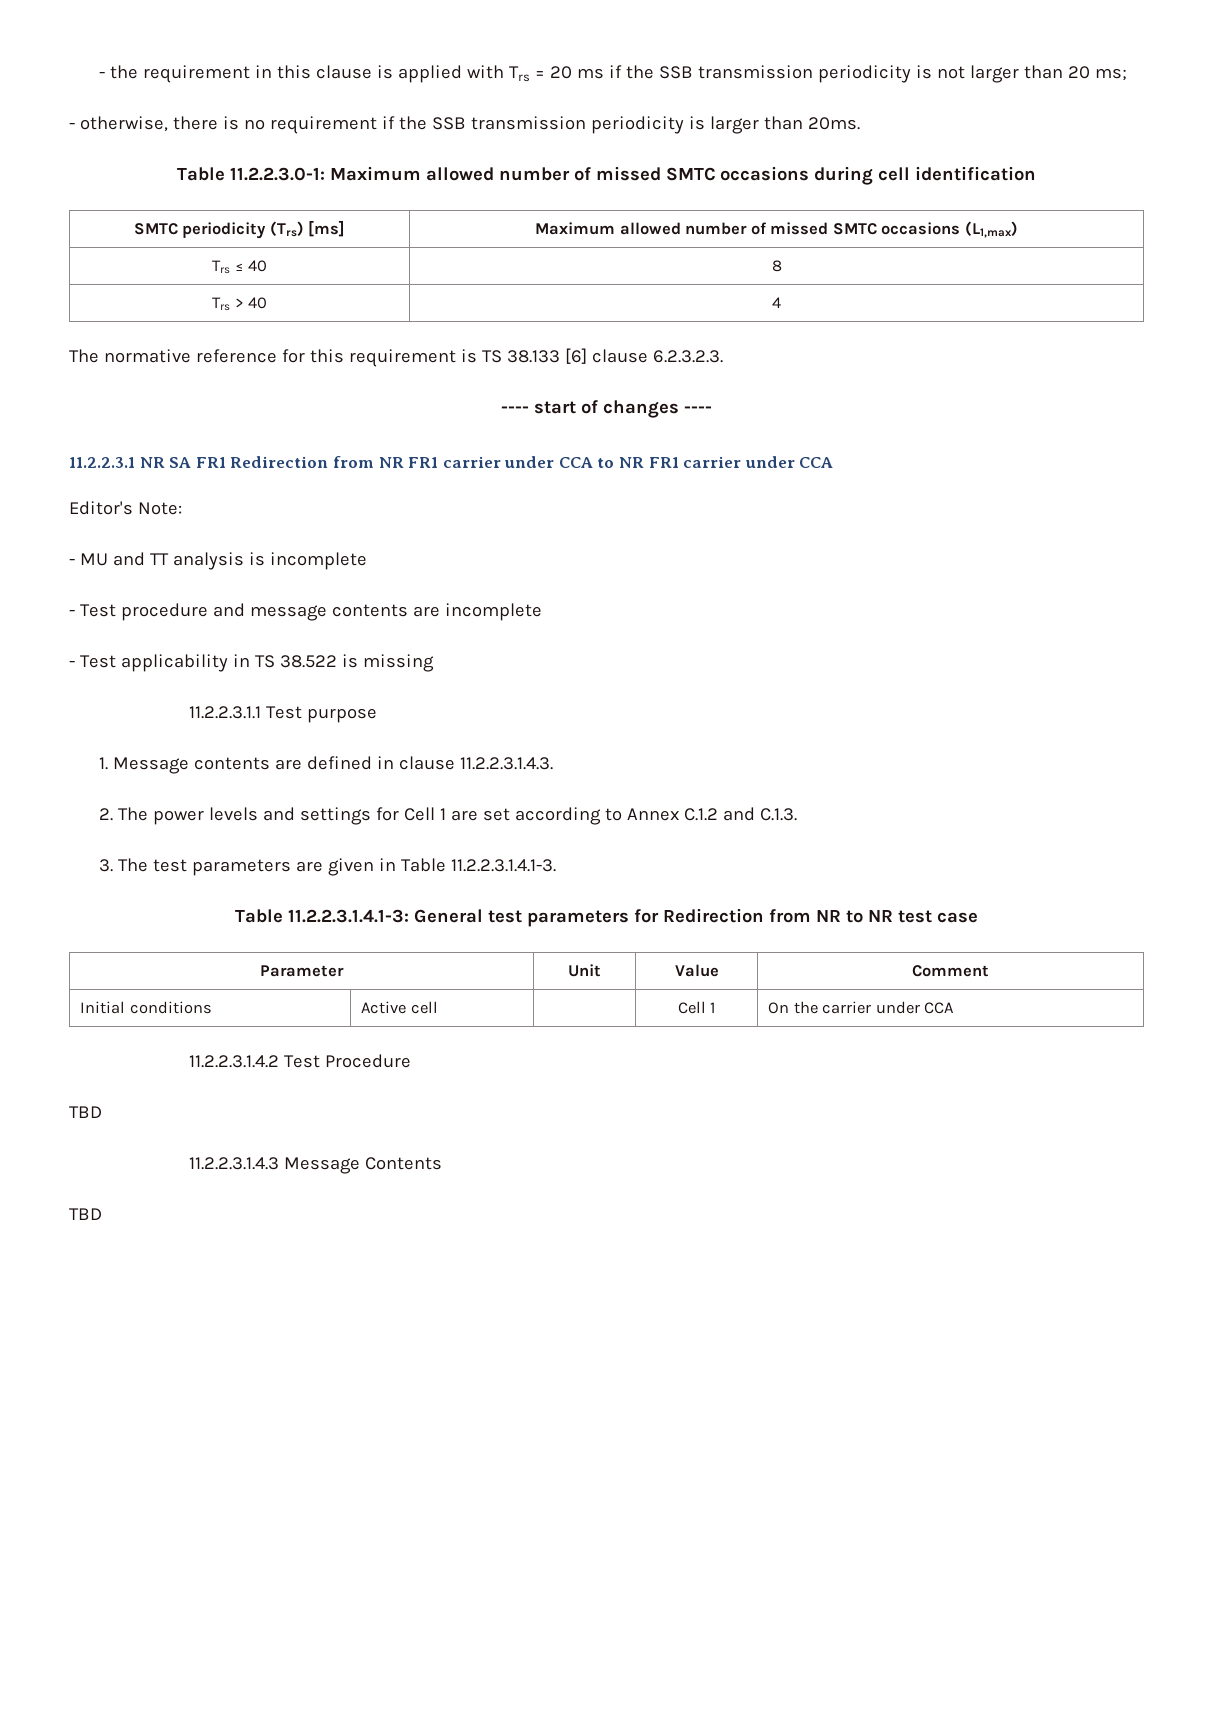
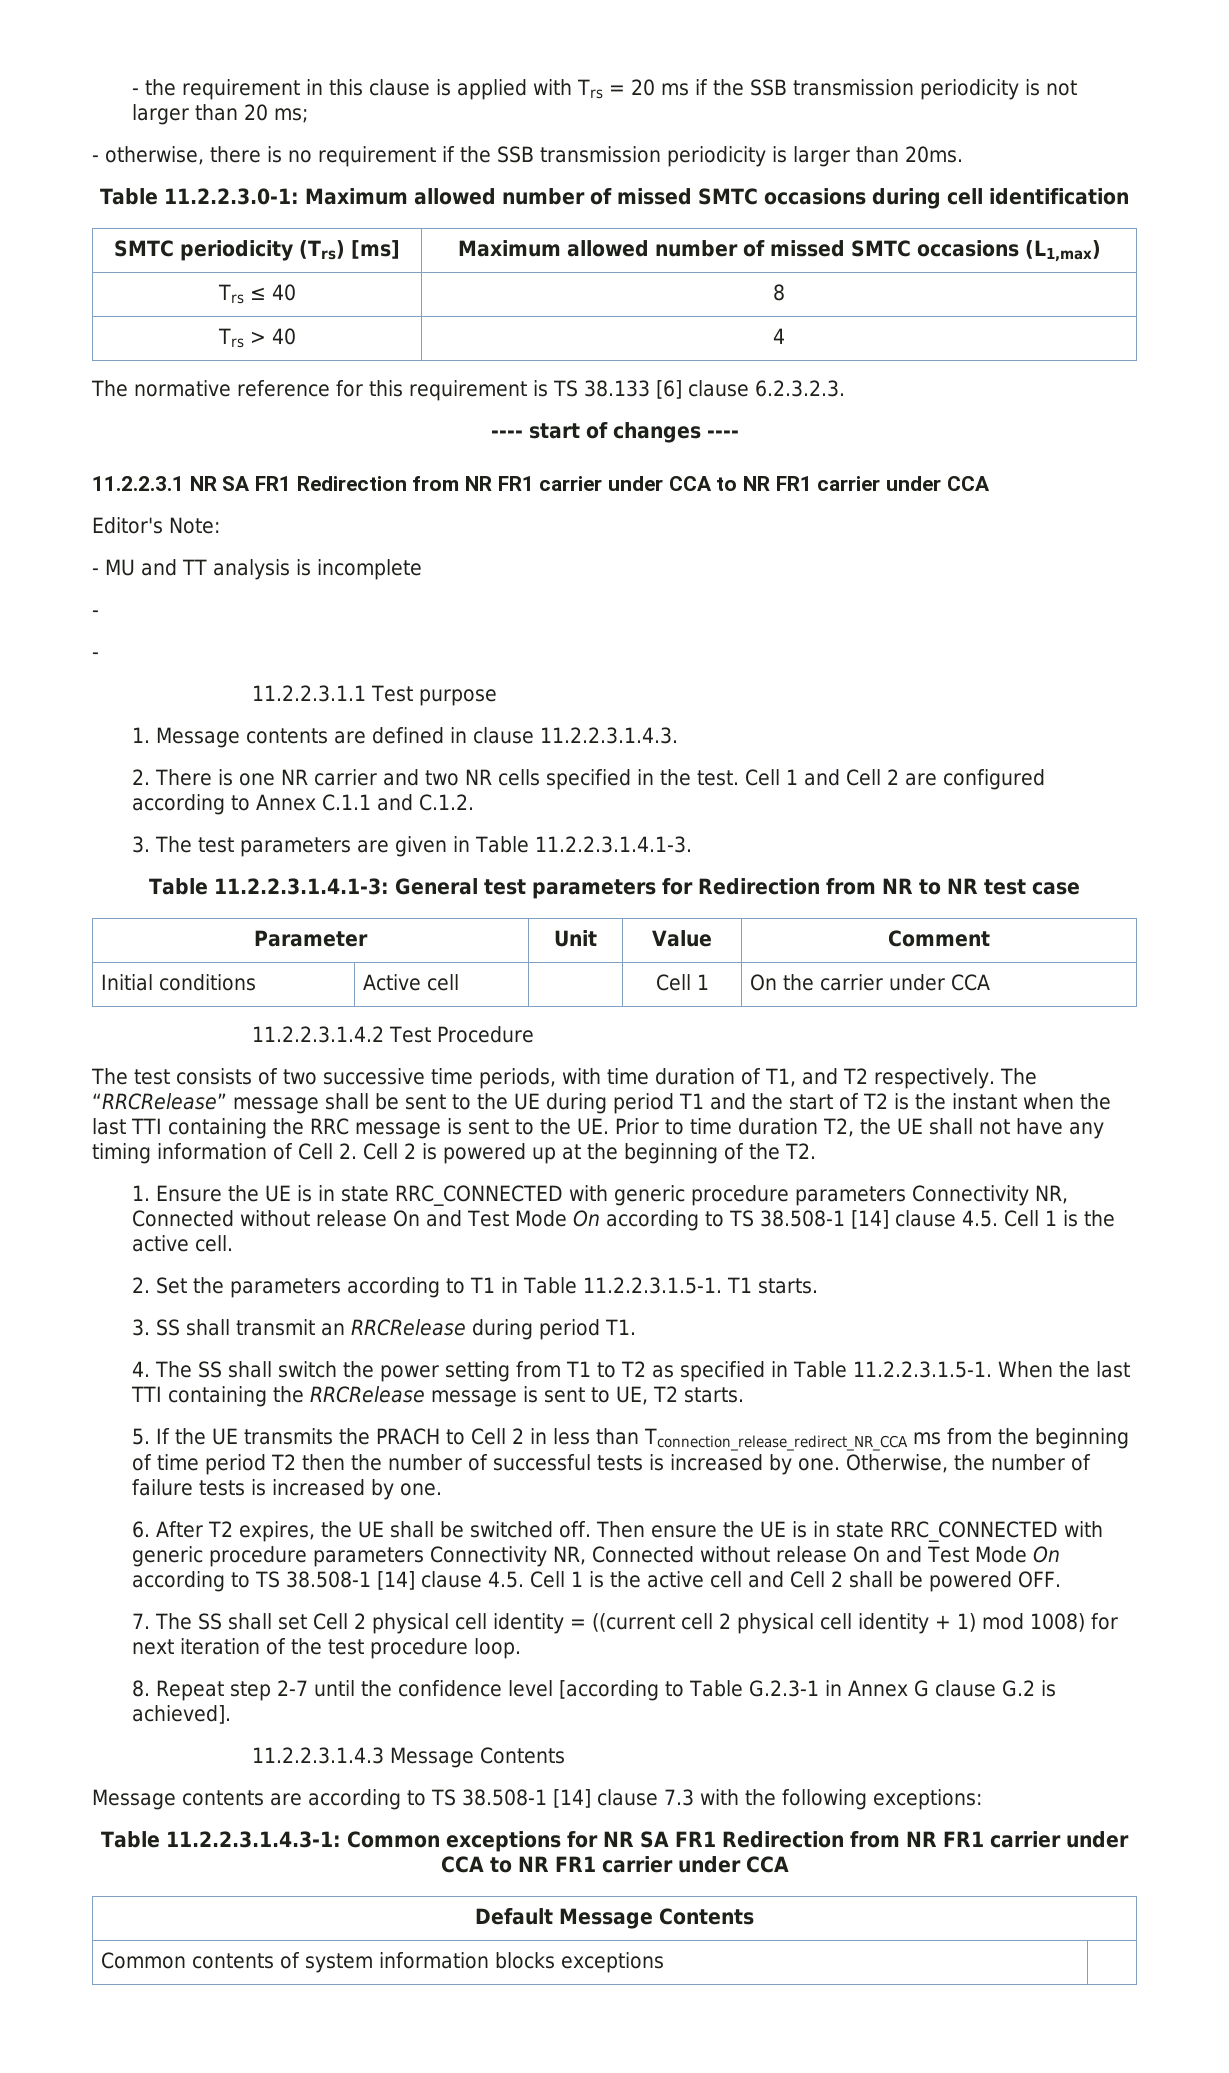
[79,603,542,621] [69,654,434,672] Test procedure and message contents are incomplete // - Test applicability in TS 38.522 is missing -> [92,652,99,659] // -
[117,807,797,825] The power levels and settings for Cell 1 are set according to Annex C.1.2 and C.1.3. -> [154,769,1045,790] [131,794,474,815] There is one NR carrier and two NR cells specified in the test. Cell 1 and Cell 2 are configured according to Annex C.1.1 and C.1.2.
[69,1106,102,1118] [188,1157,442,1174] [69,1208,102,1220] TBD // 11.2.2.3.1.4.3 Message Contents // TBD -> [91,1068,1037,1089] [92,1093,1111,1114] [92,1118,1104,1139] [92,1143,816,1164] [131,1185,1068,1206] [131,1210,1115,1231] [131,1235,233,1252] [131,1277,818,1298] [131,1319,636,1340] [131,1361,1130,1382] [130,1386,744,1407] [131,1428,1129,1451] [131,1454,1091,1475] [131,1479,442,1500] [131,1521,1103,1542] [131,1546,1060,1567] [131,1571,1061,1592] [131,1613,1118,1634] [131,1638,521,1659] [131,1680,1056,1701] [131,1705,231,1724] [251,1747,565,1768] [92,1789,982,1810] [101,1831,1129,1852] [440,1856,789,1873] [475,1908,754,1929] [101,1952,665,1973] The test consists of two successive time periods, with time duration of T1, and T2 respectively. The “RRCRelease” message shall be sent to the UE during period T1 and the start of T2 is the instant when the last TTI containing the RRC message is sent to the UE. Prior to time duration T2, the UE shall not have any timing information of Cell 2. Cell 2 is powered up at the beginning of the T2. // 1. Ensure the UE is in state RRC_CONNECTED with generic procedure parameters Connectivity NR, Connected without release On and Test Mode On according to TS 38.508-1 [14] clause 4.5. Cell 1 is the active cell. // 2. Set the parameters according to T1 in Table 11.2.2.3.1.5-1. T1 starts. // 3. SS shall transmit an RRCRelease during period T1. // 4. The SS shall switch the power setting from T1 to T2 as specified in Table 11.2.2.3.1.5-1. When the last TTI containing the RRCRelease message is sent to UE, T2 starts. // 5. If the UE transmits the PRACH to Cell 2 in less than Tconnection_release_redirect_NR_CCA ms from the beginning of time period T2 then the number of successful tests is increased by one. Otherwise, the number of failure tests is increased by one. // 6. After T2 expires, the UE shall be switched off. Then ensure the UE is in state RRC_CONNECTED with generic procedure parameters Connectivity NR, Connected without release On and Test Mode On according to TS 38.508-1 [14] clause 4.5. Cell 1 is the active cell and Cell 2 shall be powered OFF. // 7. The SS shall set Cell 2 physical cell identity = ((current cell 2 physical cell identity + 1) mod 1008) for next iteration of the test procedure loop. // 8. Repeat step 2-7 until the confidence level [according to Table G.2.3-1 in Annex G clause G.2 is achieved]. // 11.2.2.3.1.4.3 Message Contents // Message contents are according to TS 38.508-1 [14] clause 7.3 with the following exceptions: // Table 11.2.2.3.1.4.3-1: Common exceptions for NR SA FR1 Redirection from NR FR1 carrier under CCA to NR FR1 carrier under CCA // Default Message Contents // Common contents of system information blocks exceptions |

